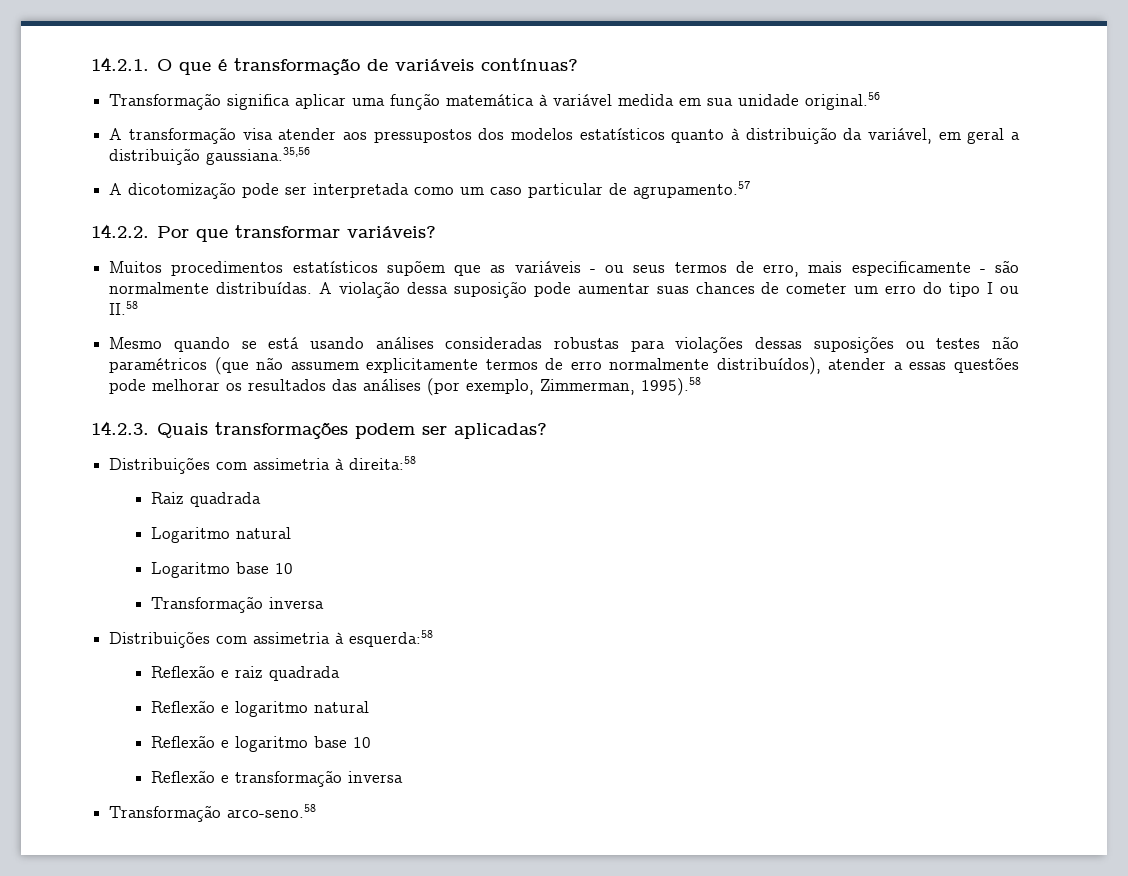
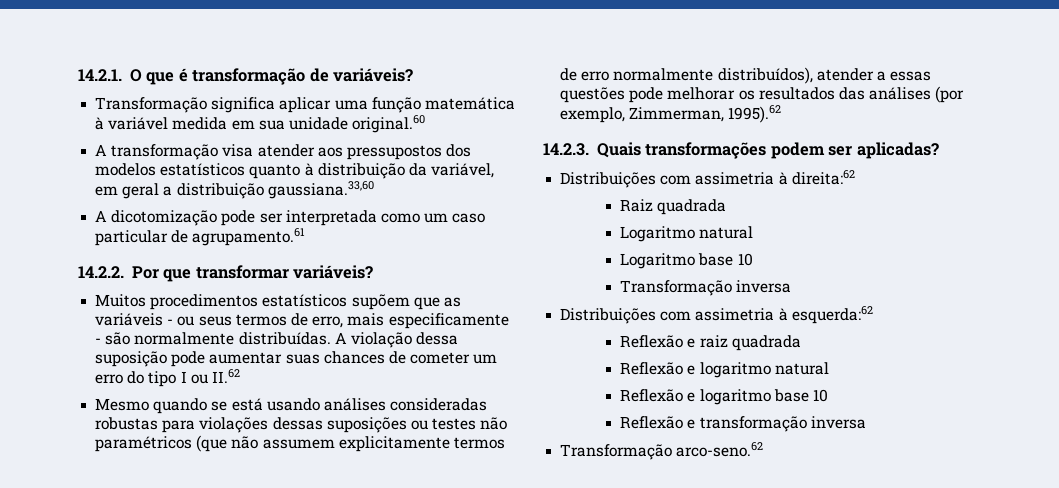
[395,58,579,71] variáveis contínuas? -> [333,68,414,82] variáveis?
[805,92,881,110] original.56 -> [352,115,426,133] original.60
[206,147,311,165] gaussiana.35,56 -> [267,181,374,199] gaussiana.33,60
[633,181,751,199] agrupamento.57 -> [192,228,306,246] agrupamento.61
[109,301,139,315] II.58 -> [211,369,240,383] II.62
[641,377,702,396] 1995).58 -> [728,105,782,123] 1995).62
[349,456,417,470] direita:58 -> [791,170,855,185] direita:62
[349,630,434,647] esquerda:58 -> [791,306,873,324] esquerda:62
[227,804,317,818] arco-seno.58 -> [676,442,764,457] arco-seno.62

